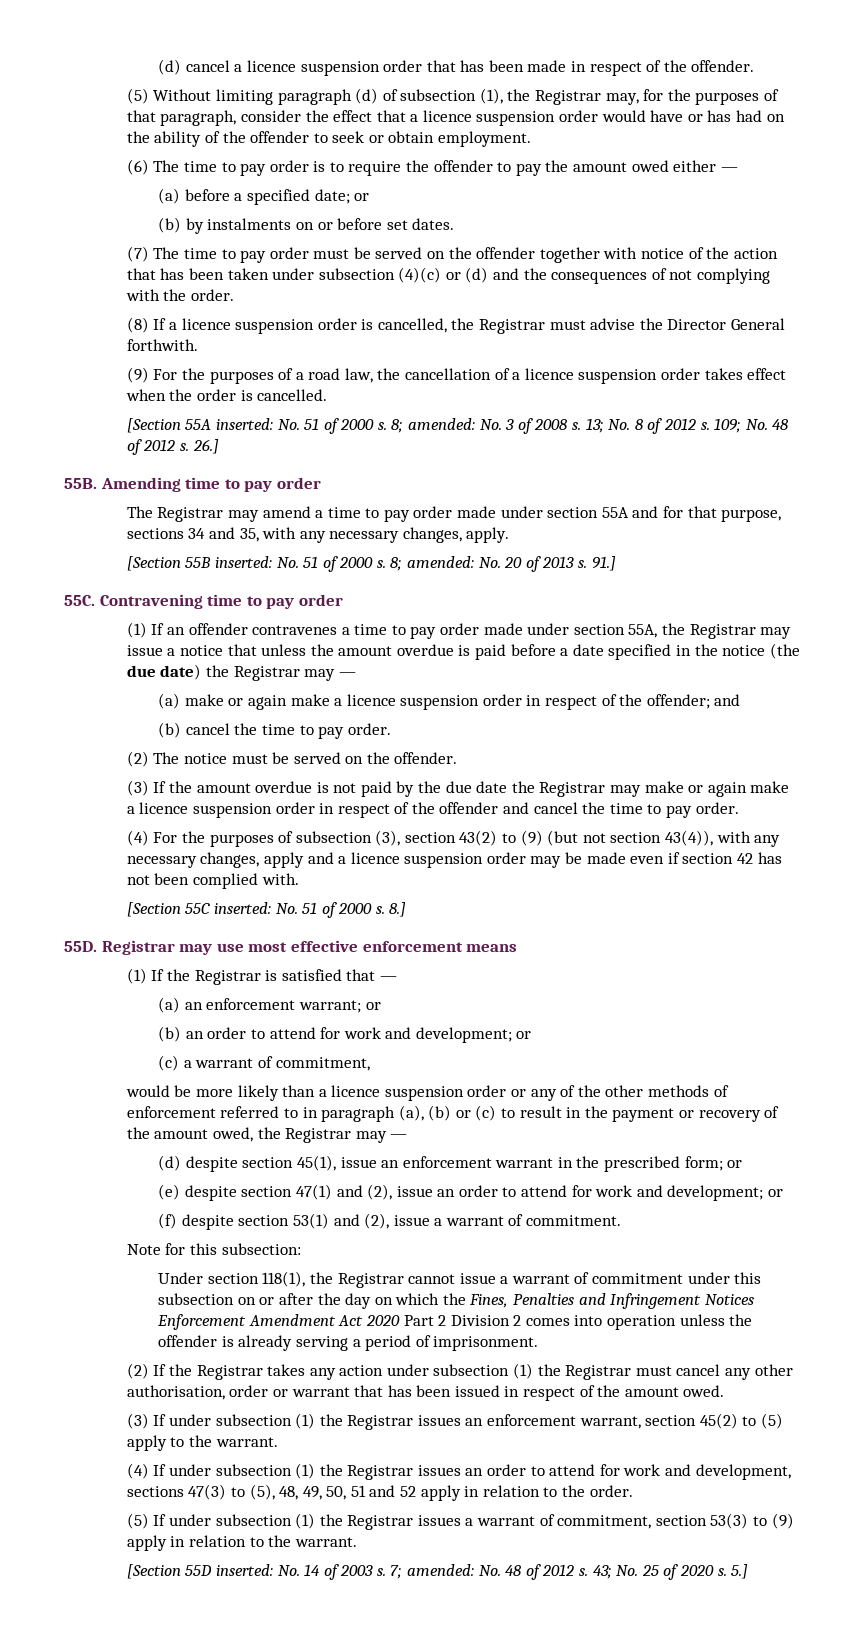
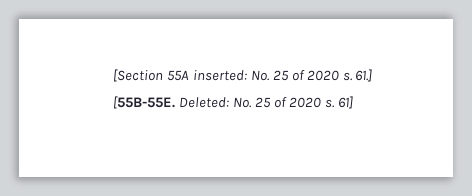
[158,59,755,76] [126,88,780,105] [126,110,785,126] [126,131,532,147] [126,159,738,176] [158,188,370,205] [158,217,455,234] [126,246,778,263] [126,267,771,284] [125,289,234,301] [126,317,786,334] [126,339,198,351] [126,367,787,384] [125,389,328,401] [126,418,789,434] [126,439,219,455] [64,477,321,492] [126,506,782,522] [126,527,510,543] [126,556,616,572] [64,594,343,609] [126,622,792,639] [126,643,800,660] [126,664,356,681] [158,693,741,710] [158,722,391,739] [126,751,458,767] [126,780,790,797] [126,802,739,818] [126,830,781,847] [126,852,782,868] [126,873,299,889] [126,902,407,918] [64,940,518,955] [126,968,397,985] [158,997,381,1013] [158,1026,532,1043] [158,1055,370,1071] [125,1085,729,1101] [126,1105,780,1122] [126,1127,408,1143] [158,1155,743,1172] [158,1184,784,1201] [158,1213,622,1230] [126,1243,301,1255] [158,1271,762,1288] [158,1293,754,1309] [157,1314,753,1330] [158,1335,539,1351] [126,1363,793,1380] [126,1385,725,1401] [126,1413,784,1430] [126,1435,278,1451] [126,1463,791,1480] [126,1484,633,1501] [126,1513,794,1530] [126,1535,357,1551] [126,1564,749,1580] (d) cancel a licence suspension order that has been made in respect of the offender. // (5) Without limiting paragraph (d) of subsection (1), the Registrar may, for the purposes of that paragraph, consider the effect that a licence suspension order would have or has had on the ability of the offender to seek or obtain employment. // (6) The time to pay order is to require the offender to pay the amount owed either — // (a) before a specified date; or // (b) by instalments on or before set dates. // (7) The time to pay order must be served on the offender together with notice of the action that has been taken under subsection (4)(c) or (d) and the consequences of not complying with the order. // (8) If a licence suspension order is cancelled, the Registrar must advise the Director General forthwith. // (9) For the purposes of a road law, the cancellation of a licence suspension order takes effect when the order is cancelled. // [Section 55A inserted: No. 51 of 2000 s. 8; amended: No. 3 of 2008 s. 13; No. 8 of 2012 s. 109; No. 48 of 2012 s. 26.] // 55B. Amending time to pay order // The Registrar may amend a time to pay order made under section 55A and for that purpose, sections 34 and 35, with any necessary changes, apply. // [Section 55B inserted: No. 51 of 2000 s. 8; amended: No. 20 of 2013 s. 91.] // 55C. Contravening time to pay order // (1) If an offender contravenes a time to pay order made under section 55A, the Registrar may issue a notice that unless the amount overdue is paid before a date specified in the notice (the due date) the Registrar may — // (a) make or again make a licence suspension order in respect of the offender; and // (b) cancel the time to pay order. // (2) The notice must be served on the offender. // (3) If the amount overdue is not paid by the due date the Registrar may make or again make a licence suspension order in respect of the offender and cancel the time to pay order. // (4) For the purposes of subsection (3), section 43(2) to (9) (but not section 43(4)), with any necessary changes, apply and a licence suspension order may be made even if section 42 has not been complied with. // [Section 55C inserted: No. 51 of 2000 s. 8.] // 55D. Registrar may use most effective enforcement means // (1) If the Registrar is satisfied that — // (a) an enforcement warrant; or // (b) an order to attend for work and development; or // (c) a warrant of commitment, // would be more likely than a licence suspension order or any of the other methods of enforcement referred to in paragraph (a), (b) or (c) to result in the payment or recovery of the amount owed, the Registrar may — // (d) despite section 45(1), issue an enforcement warrant in the prescribed form; or // (e) despite section 47(1) and (2), issue an order to attend for work and development; or // (f) despite section 53(1) and (2), issue a warrant of commitment. // Note for this subsection: // Under section 118(1), the Registrar cannot issue a warrant of commitment under this subsection on or after the day on which the Fines, Penalties and Infringement Notices Enforcement Amendment Act 2020 Part 2 Division 2 comes into operation unless the offender is already serving a period of imprisonment. // (2) If the Registrar takes any action under subsection (1) the Registrar must cancel any other authorisation, order or warrant that has been issued in respect of the amount owed. // (3) If under subsection (1) the Registrar issues an enforcement warrant, section 45(2) to (5) apply to the warrant. // (4) If under subsection (1) the Registrar issues an order to attend for work and development, sections 47(3) to (5), 48, 49, 50, 51 and 52 apply in relation to the order. // (5) If under subsection (1) the Registrar issues a warrant of commitment, section 53(3) to (9) apply in relation to the warrant. // [Section 55D inserted: No. 14 of 2003 s. 7; amended: No. 48 of 2012 s. 43; No. 25 of 2020 s. 5.] -> [113,69,373,82] [113,96,353,109] [Section 55A inserted: No. 25 of 2020 s. 61.] // [55B-55E. Deleted: No. 25 of 2020 s. 61]

